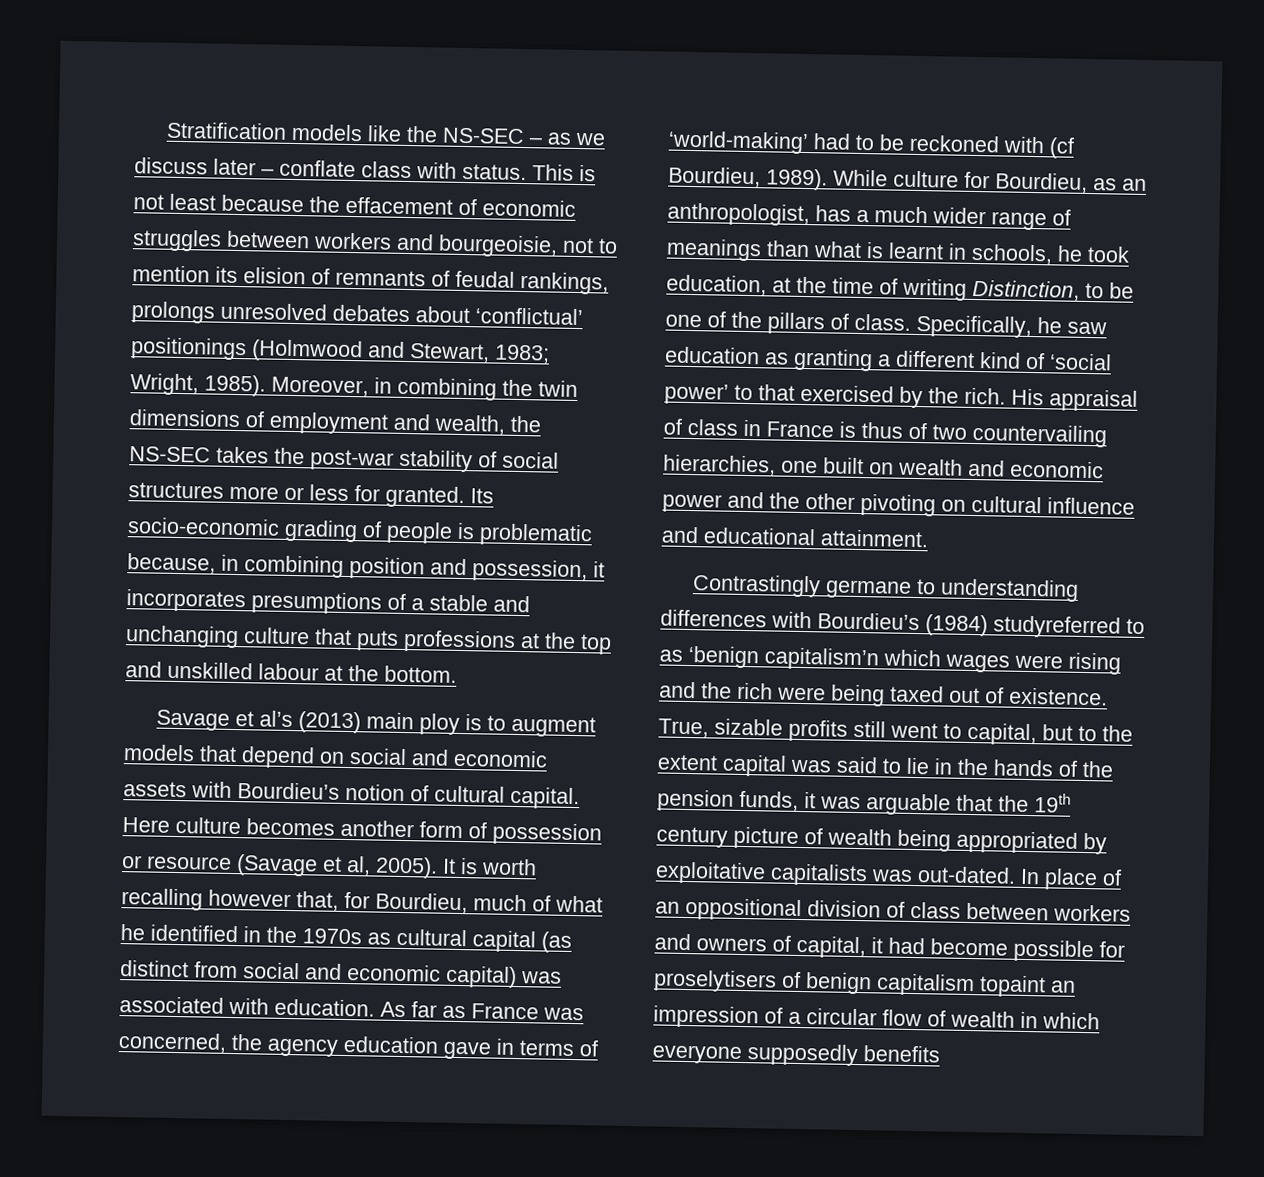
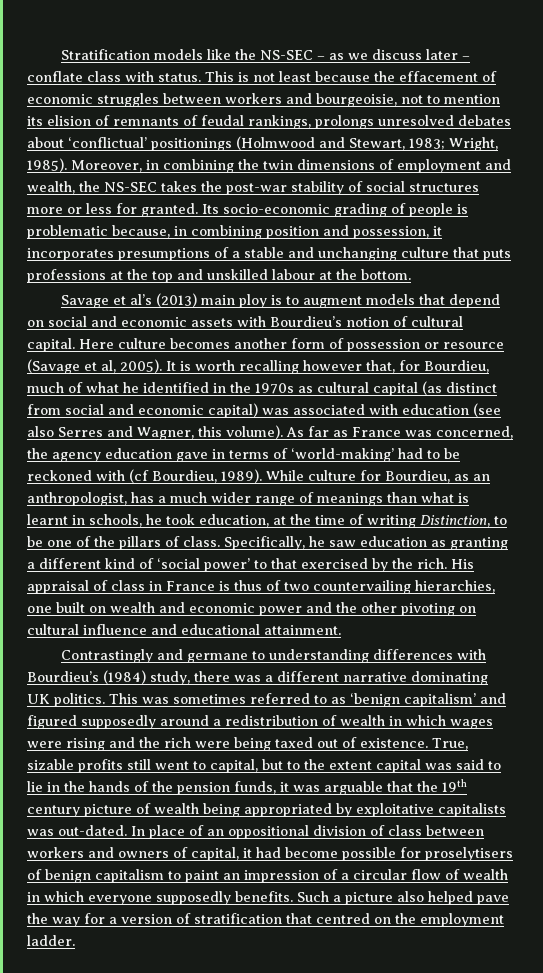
[274,998,375,1017] education. -> [402,403,501,417] [27,425,283,440] education (see also Serres and Wagner, this volume).
(822, 586) none -> [157,649,184,660] and
[993,615,1145,639] [659,646,879,671] studyreferred to as ‘benign capitalism’n -> [150,671,488,685] [27,693,506,707] [27,715,402,729] study, there was a different narrative dominating UK politics. This was sometimes referred to as ‘benign capitalism’ and figured supposedly around a redistribution of wealth in
[979,975,1046,998] topaint -> [168,870,219,883] to paint
[863,1045,940,1063] benefits -> [235,891,509,905] [27,913,504,927] [27,935,75,946] benefits. Such a picture also helped pave the way for a version of stratification that centred on the employment ladder.

